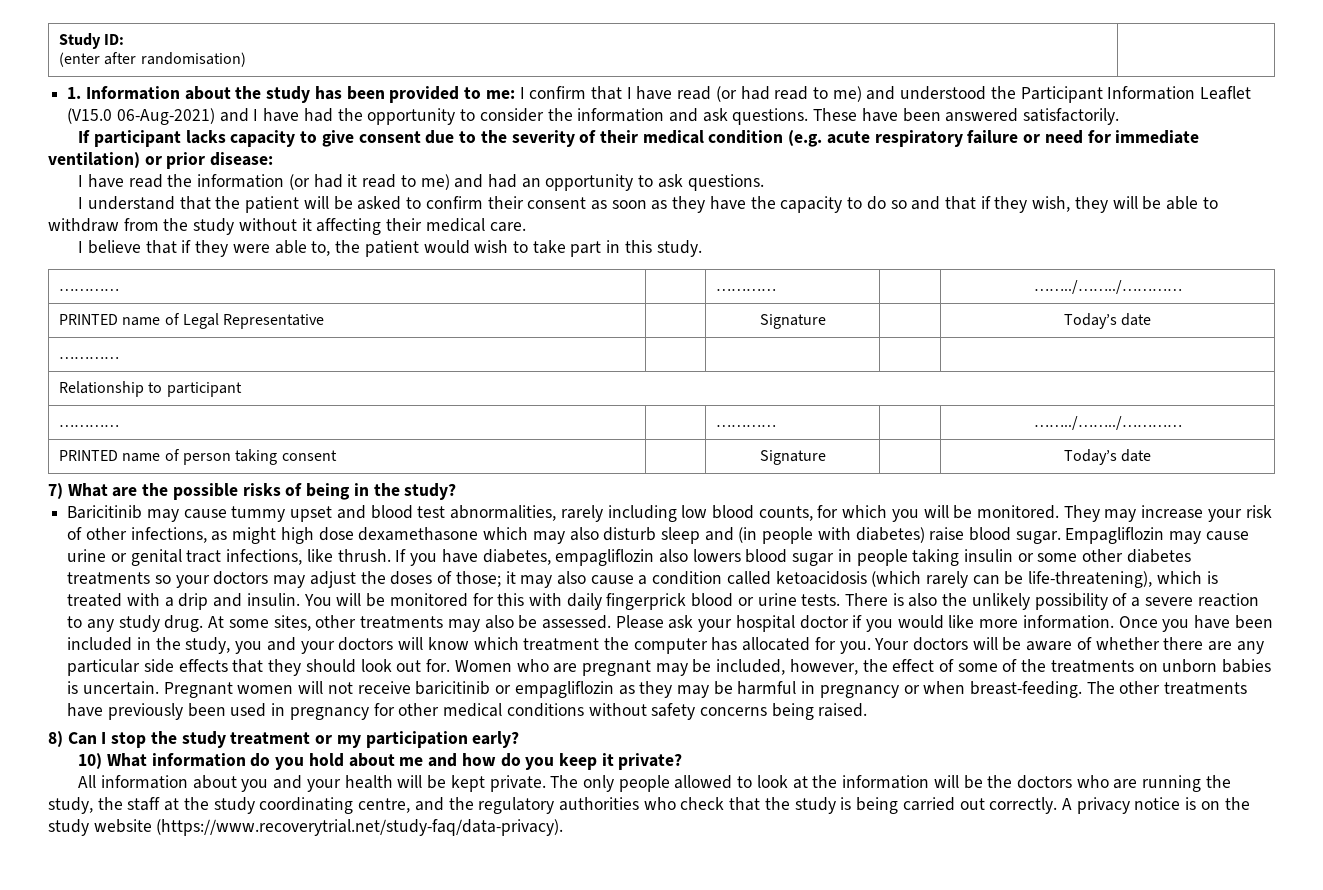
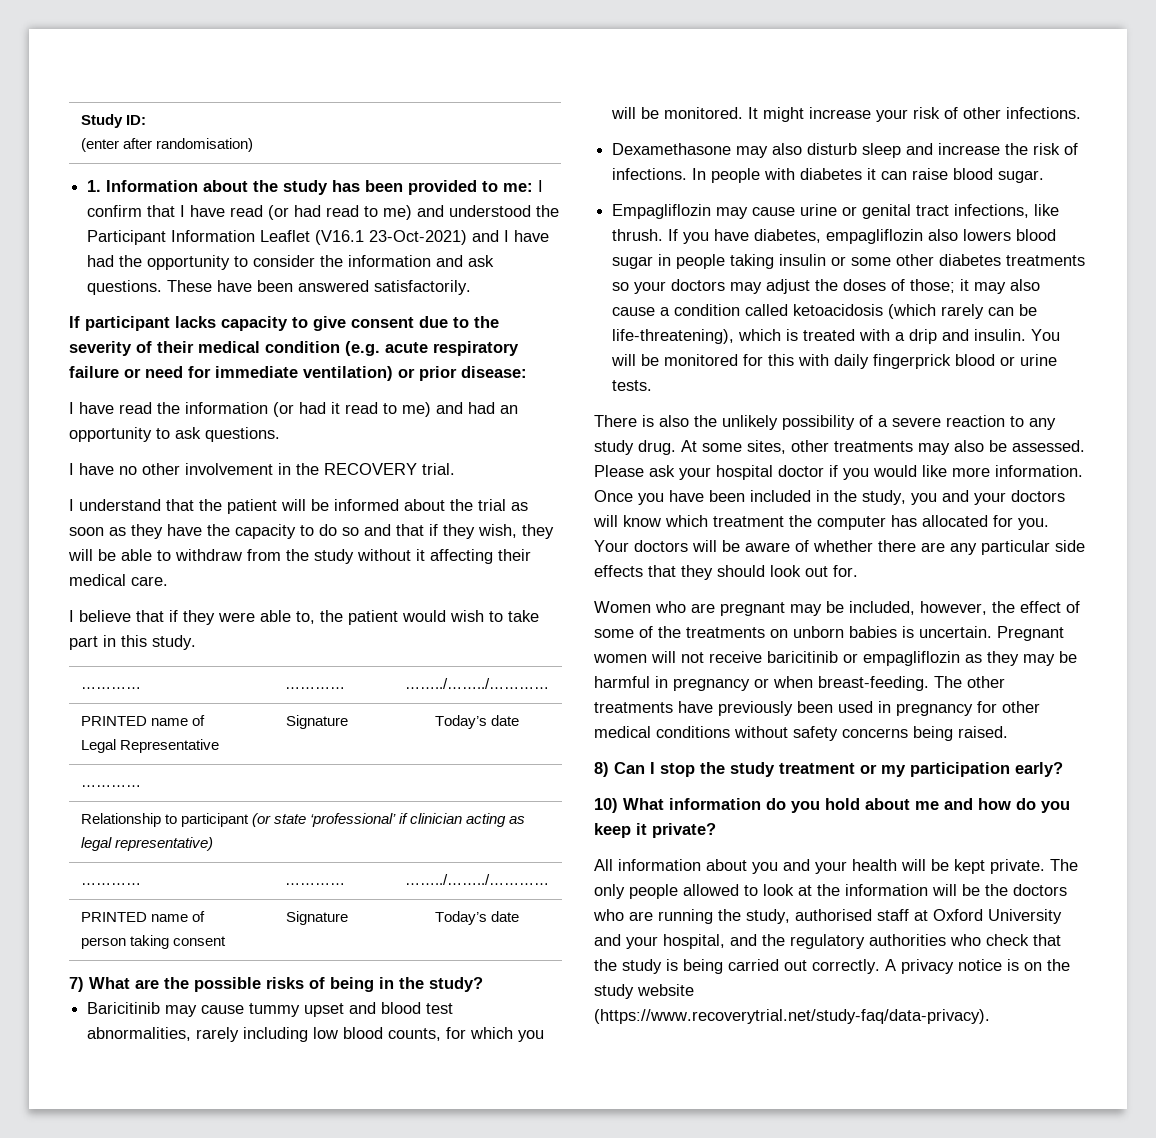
[67,108,215,125] (V15.0 06-Aug-2021) -> [315,230,468,245] (V16.1 23-Oct-2021)
(764, 182) none -> [69,463,455,475] // I have no other involvement in the RECOVERY trial.
[357,196,587,210] asked to confirm their consent -> [334,499,506,511] informed about the trial
(242, 389) none -> [252,813,526,827] [80,837,213,851] (or state ‘professional’ if clinician acting as legal representative)
[1063,505,1137,522] They may -> [748,107,805,122] It might
[130,527,529,544] infections, as might high dose dexamethasone which -> [1006,107,1082,119] [612,143,732,155] infections. // Dexamethasone
[738,527,925,544] (in people with diabetes) -> [938,143,1079,155] [612,168,908,183] increase the risk of infections. In people with diabetes it can
(1061, 537) none -> (1045, 176) //
(841, 600) none -> (653, 385) //
(451, 665) none -> (858, 571) //
[97,797,123,810] the -> [795,909,872,921] authorised
[183,797,411,814] the study coordinating centre, -> [933,909,1062,924] [594,934,725,949] Oxford University and your hospital,

